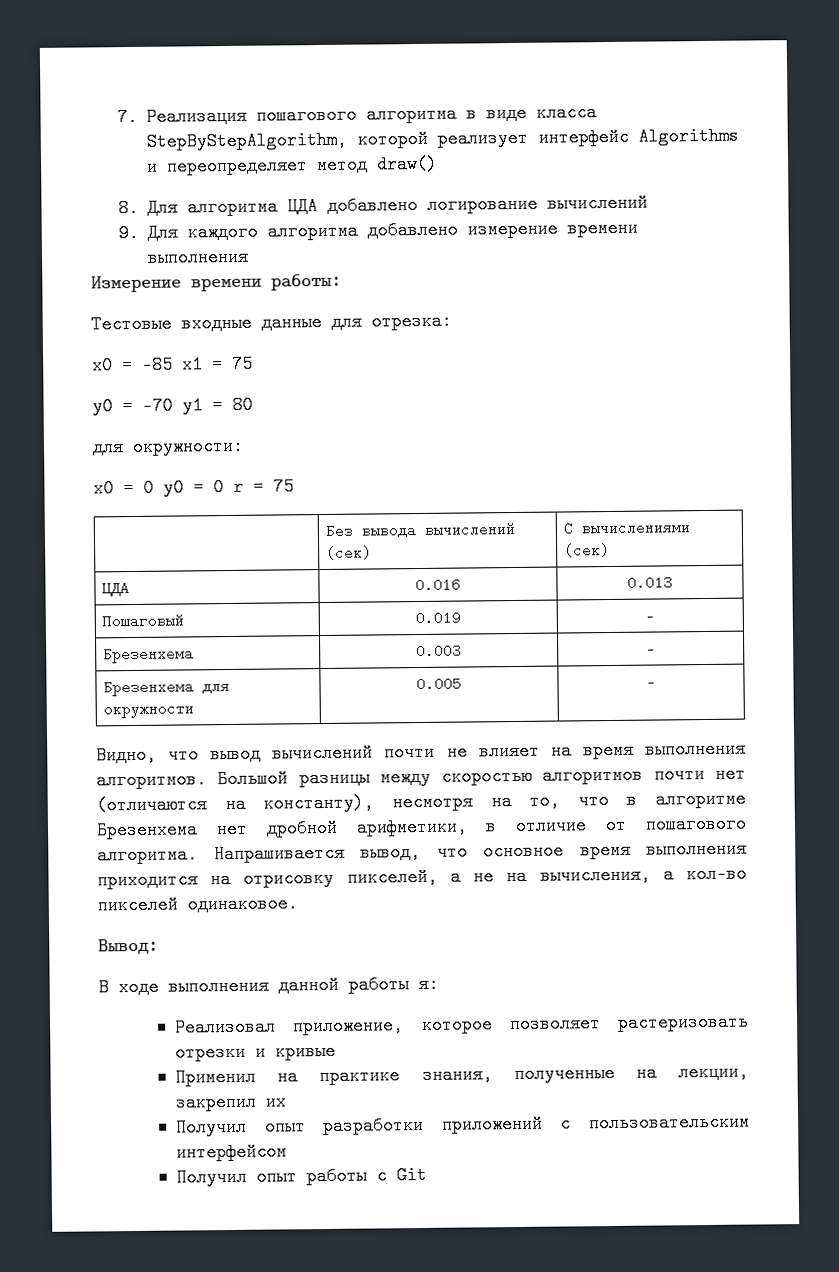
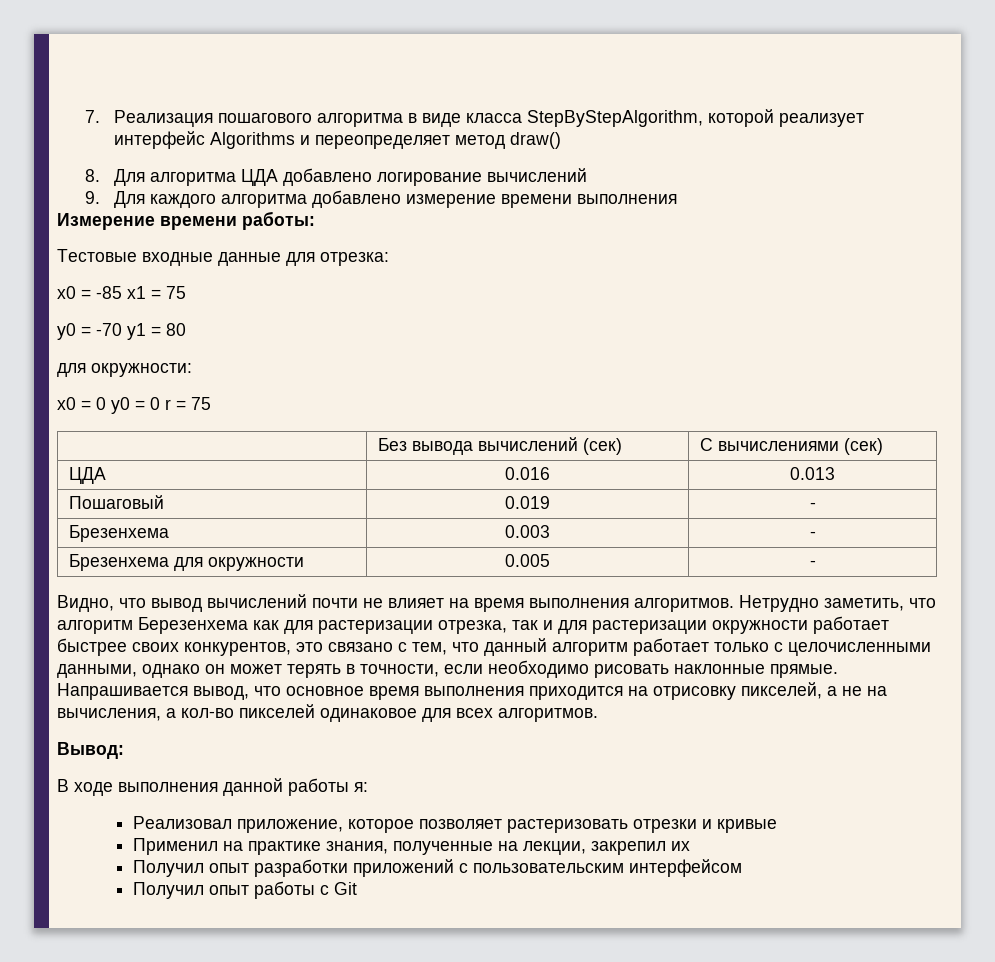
[217,766,746,789] [96,791,746,815] [96,816,747,840] [97,845,198,865] Большой разницы между скоростью алгоритмов почти нет (отличаются на константу), несмотря на то, что в алгоритме Брезенхема нет дробной арифметики, в отличие от пошагового алгоритма. -> [739,595,936,612] [57,616,889,634] [57,638,931,656] [57,660,838,678] Нетрудно заметить, что алгоритм Березенхема как для растеризации отрезка, так и для растеризации окружности работает быстрее своих конкурентов, это связано с тем, что данный алгоритм работает только с целочисленными данными, однако он может терять в точности, если необходимо рисовать наклонные прямые.
[187,894,298,914] одинаковое. -> [320,708,598,722] одинаковое для всех алгоритмов.

